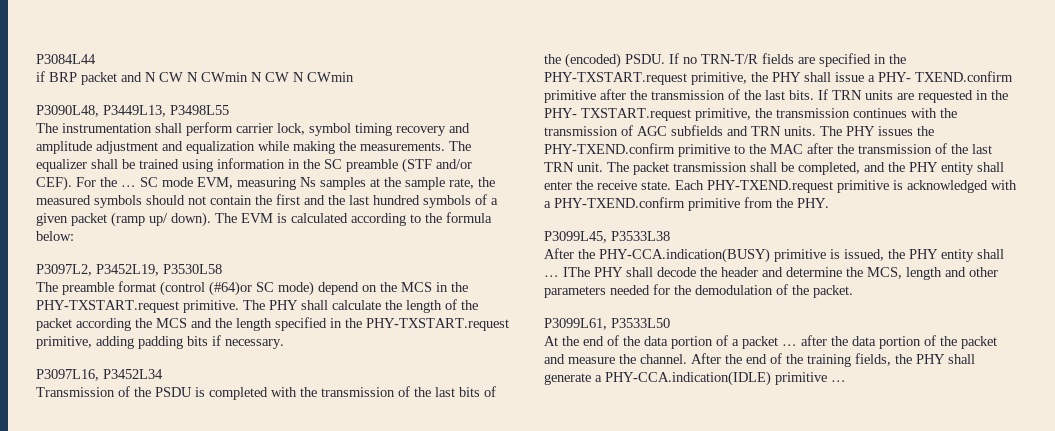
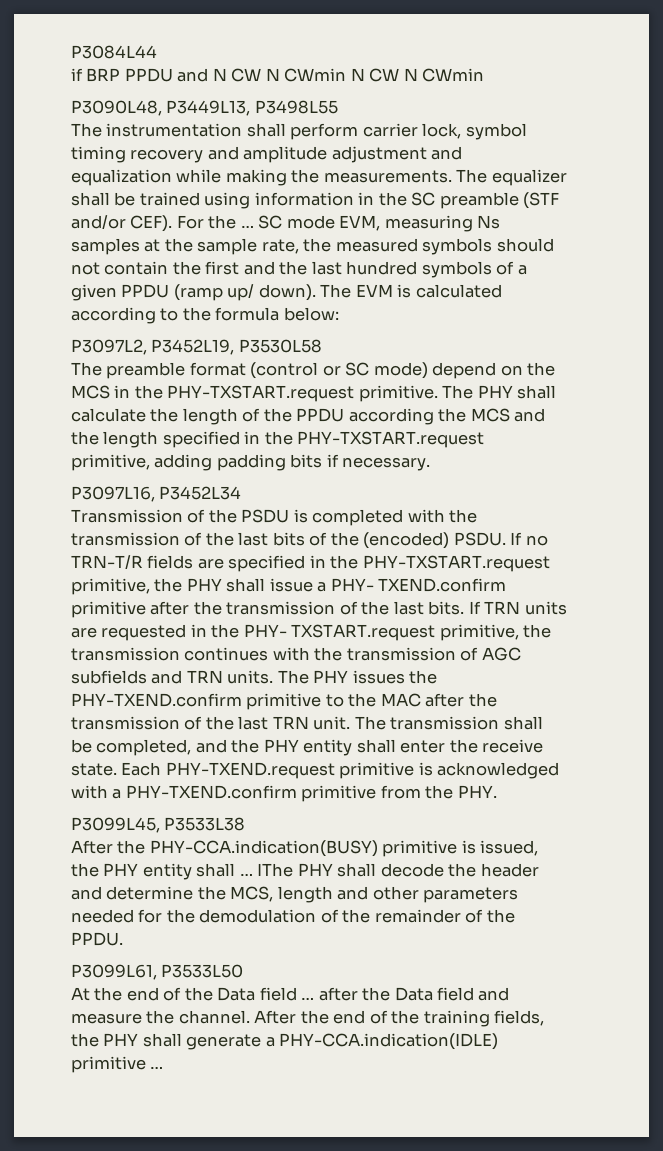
[81,72,117,85] packet -> [124,68,173,82] PPDU
[71,213,107,226] packet -> [121,284,170,298] PPDU
[209,281,252,296] (#64)or -> [322,365,341,376] or
[36,318,72,331] packet -> [296,408,345,422] PPDU
[633,162,669,175] packet -> (386, 723) none
[813,285,853,298] packet. -> [374,909,515,923] [71,932,123,946] remainder of the PPDU.
[644,335,997,349] data portion of a packet … after the data portion of the packet -> [217,987,475,1001] Data field … after the Data field

